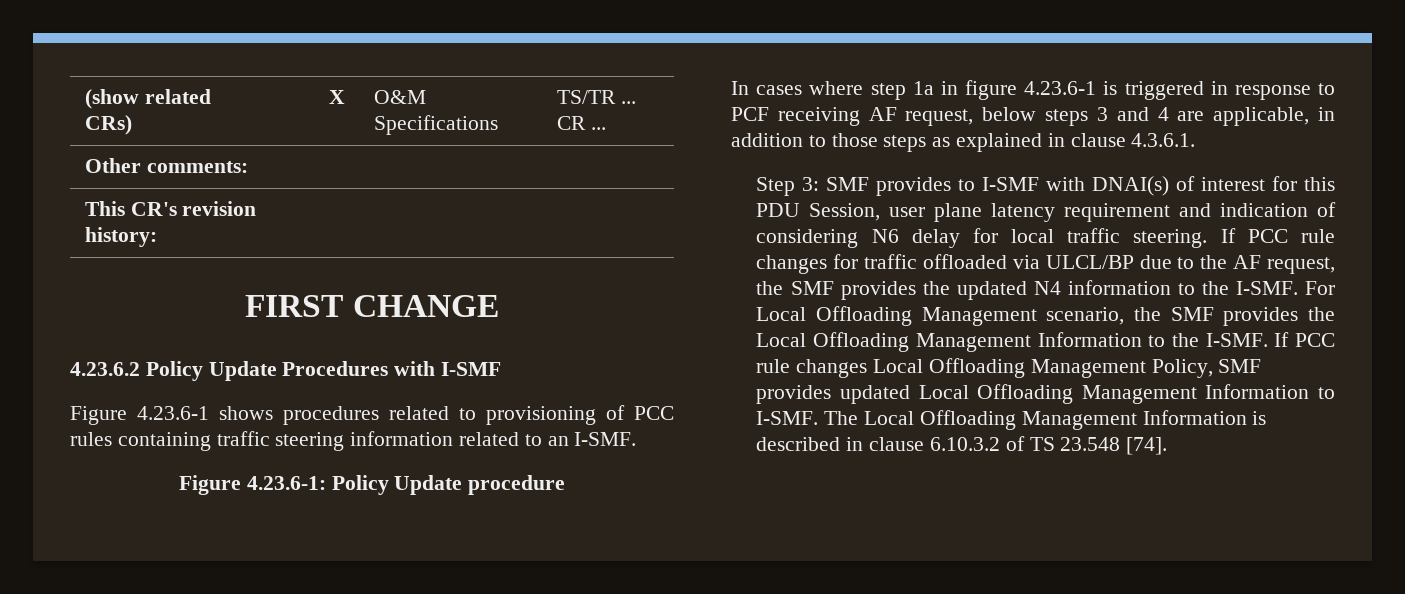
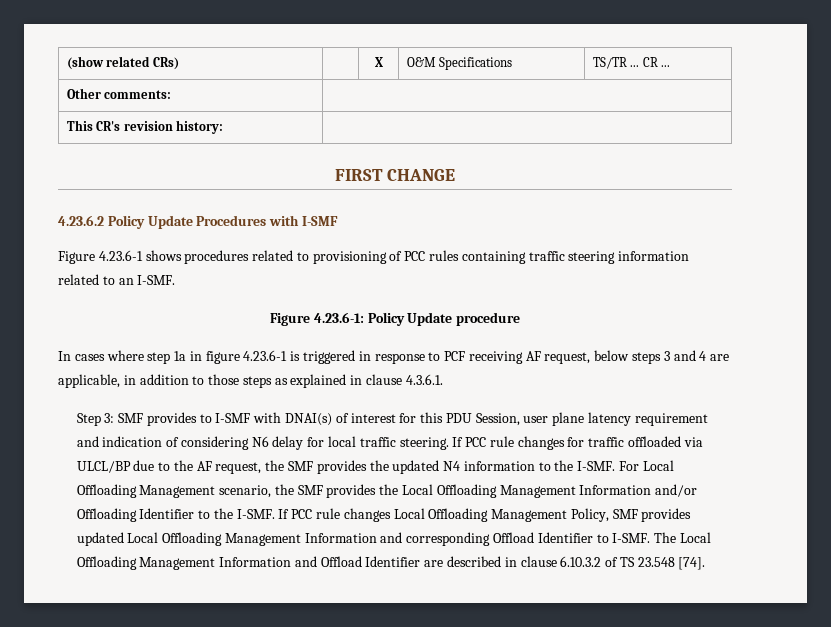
(1142, 339) none -> [655,484,698,497] [76,508,195,522] and/or Offloading Identifier
(1310, 391) none -> [380,532,593,546] and corresponding Offload Identifier
[1252,411,1267,425] is -> [294,556,444,567] and Offload Identifier are

